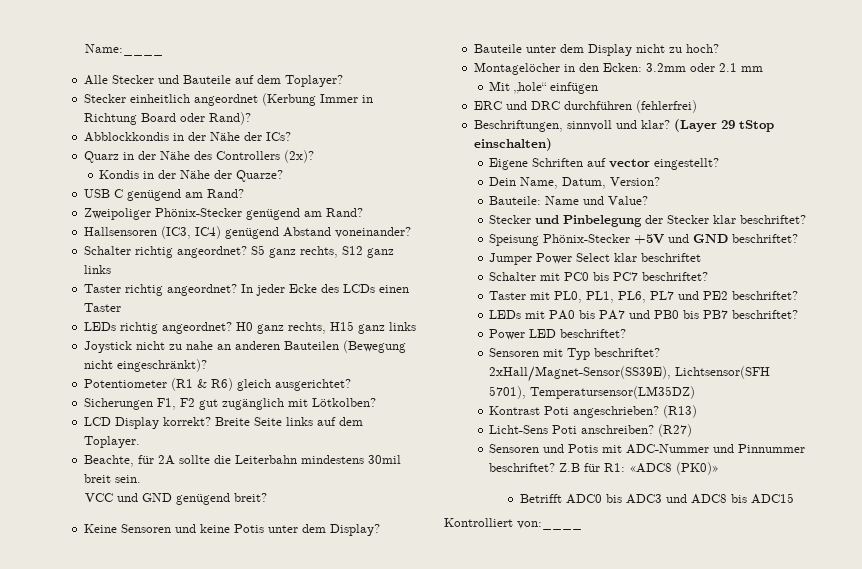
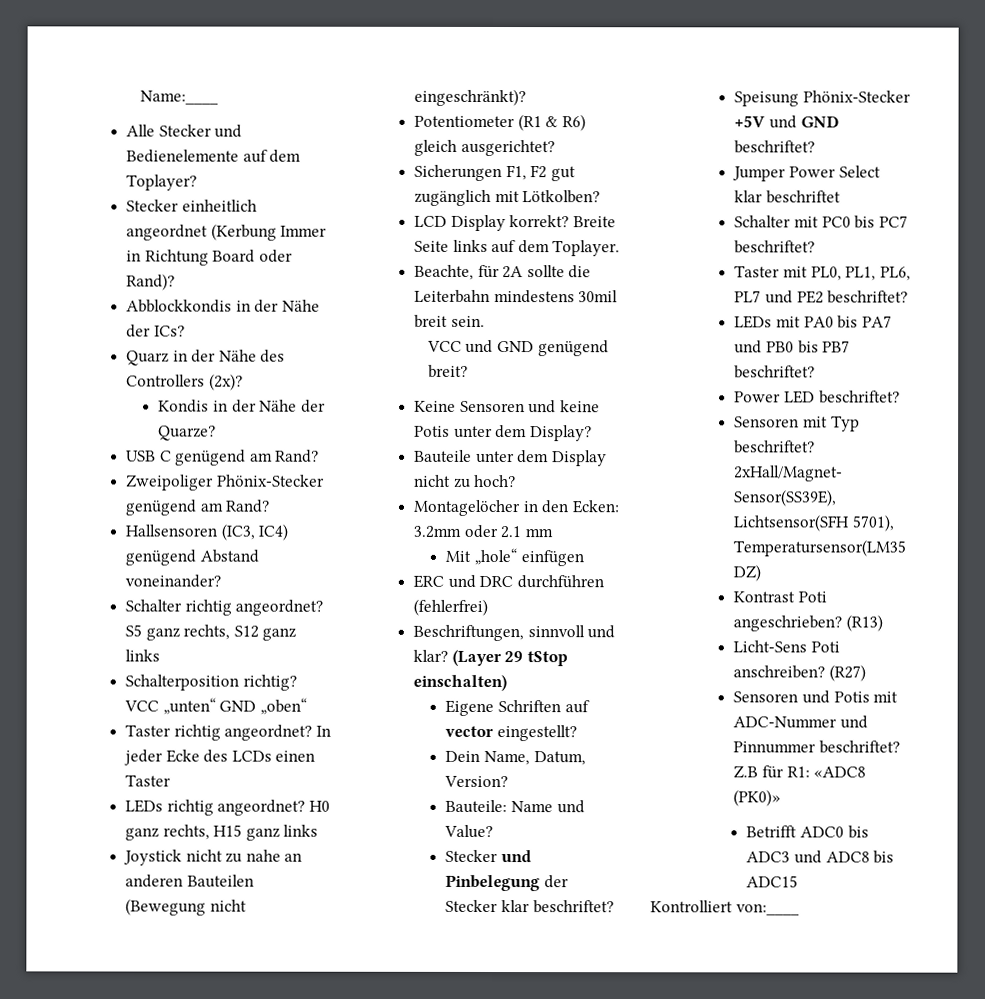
[182,75,231,84] Bauteile -> [126,149,240,163] Bedienelemente
(111, 269) none -> [125,674,297,691] [124,697,307,715] // Schalterposition richtig? VCC „unten“ GND „oben“

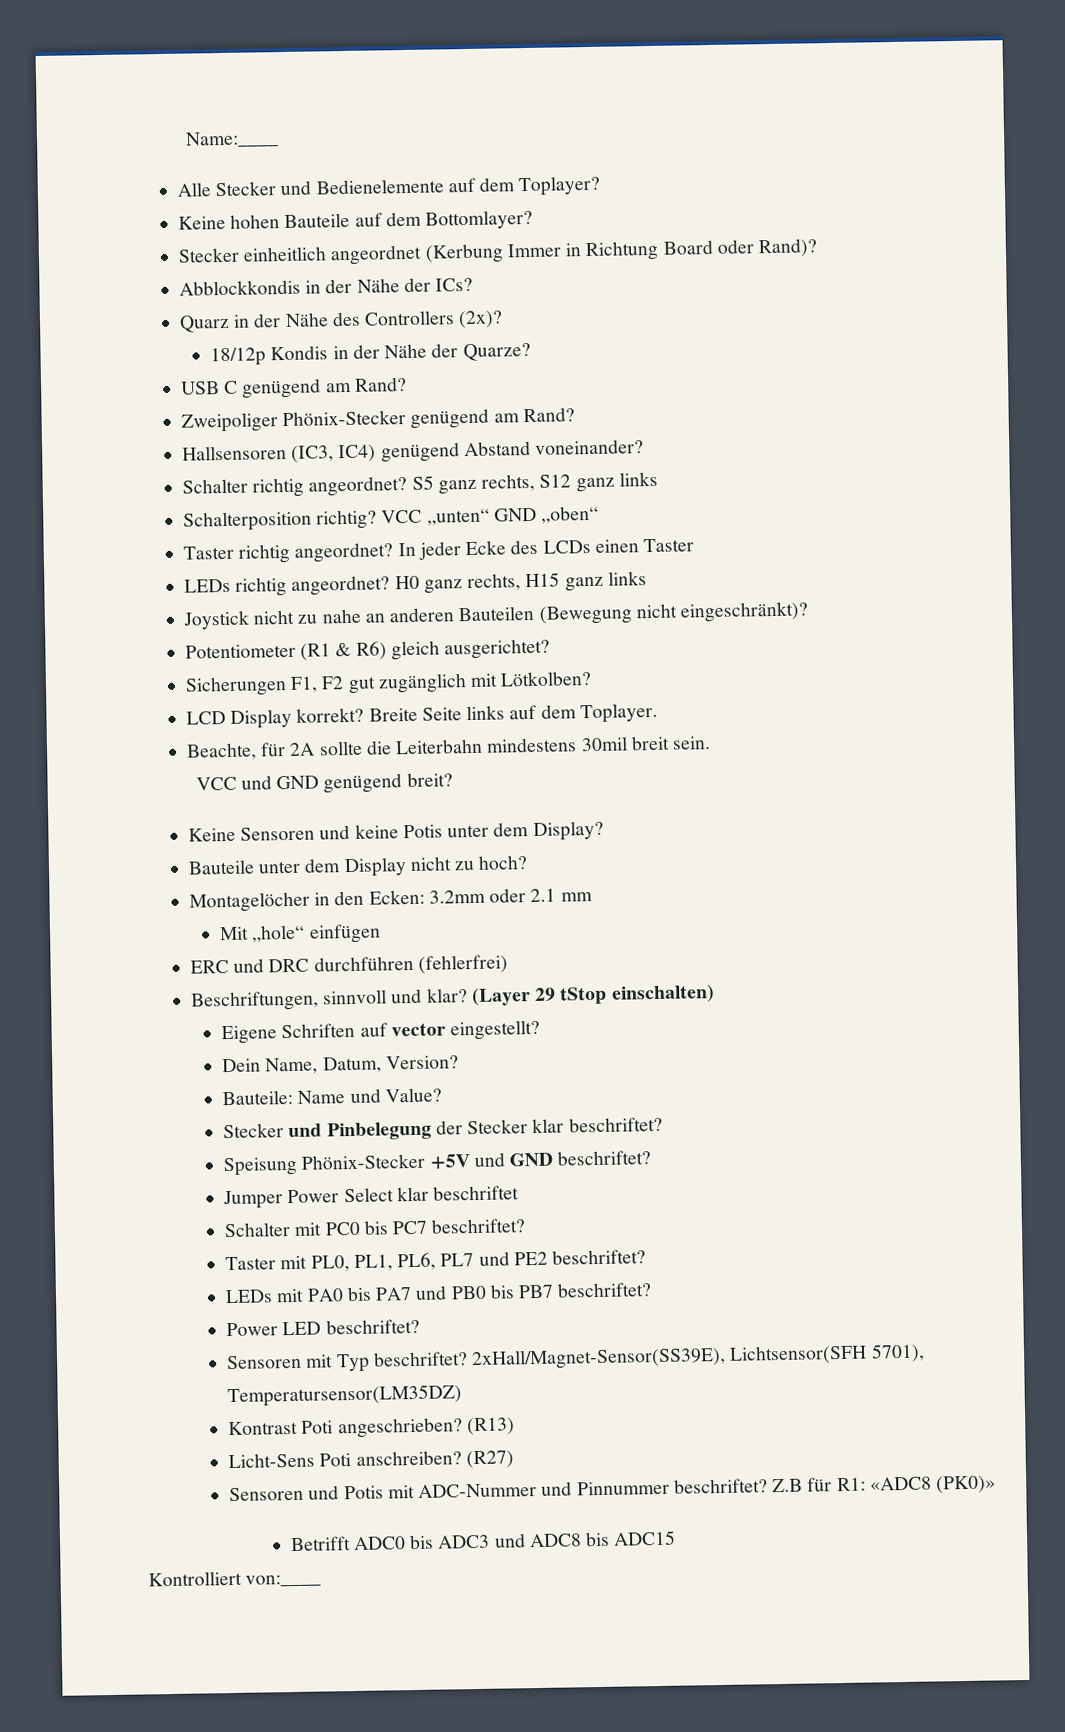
(198, 182) none -> [177,209,534,230] // Keine hohen Bauteile auf dem Bottomlayer?
(243, 382) none -> [210,347,267,367] 18/12p

